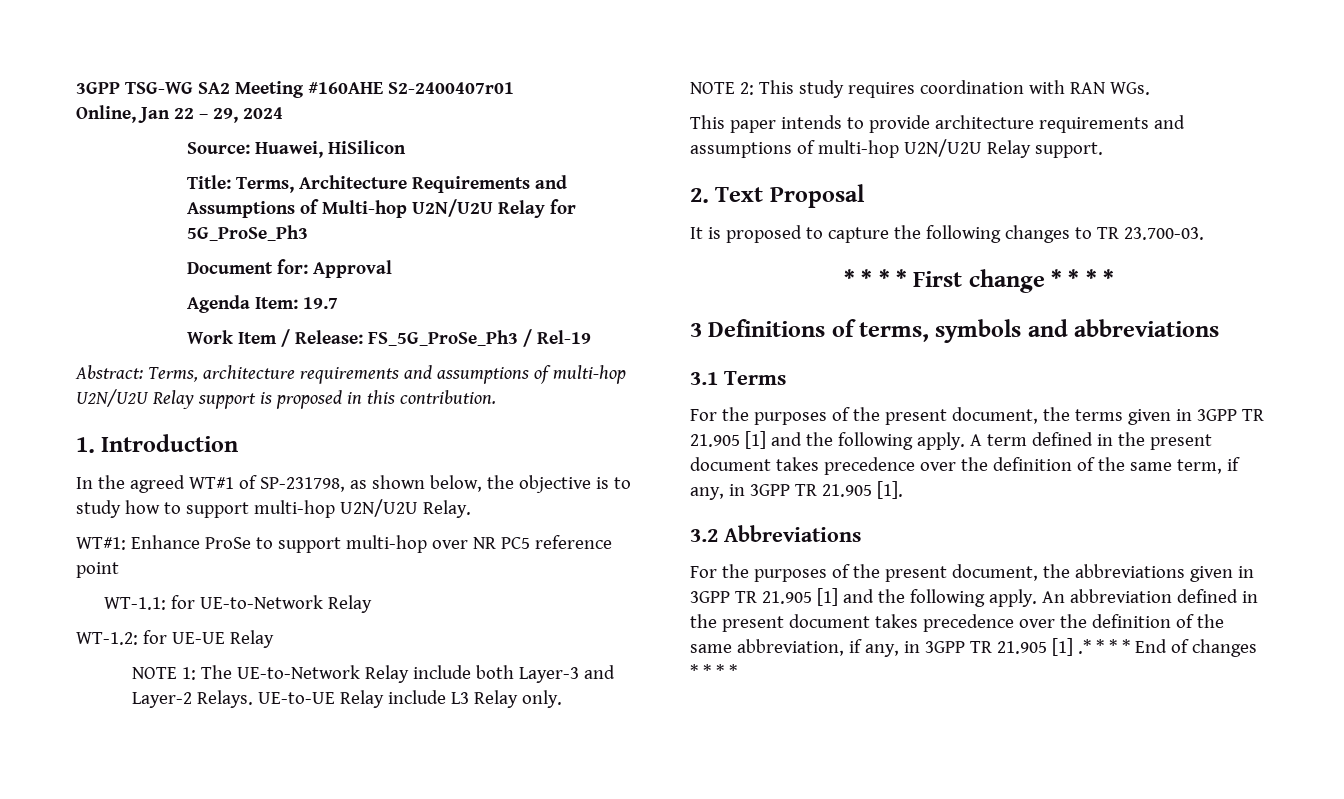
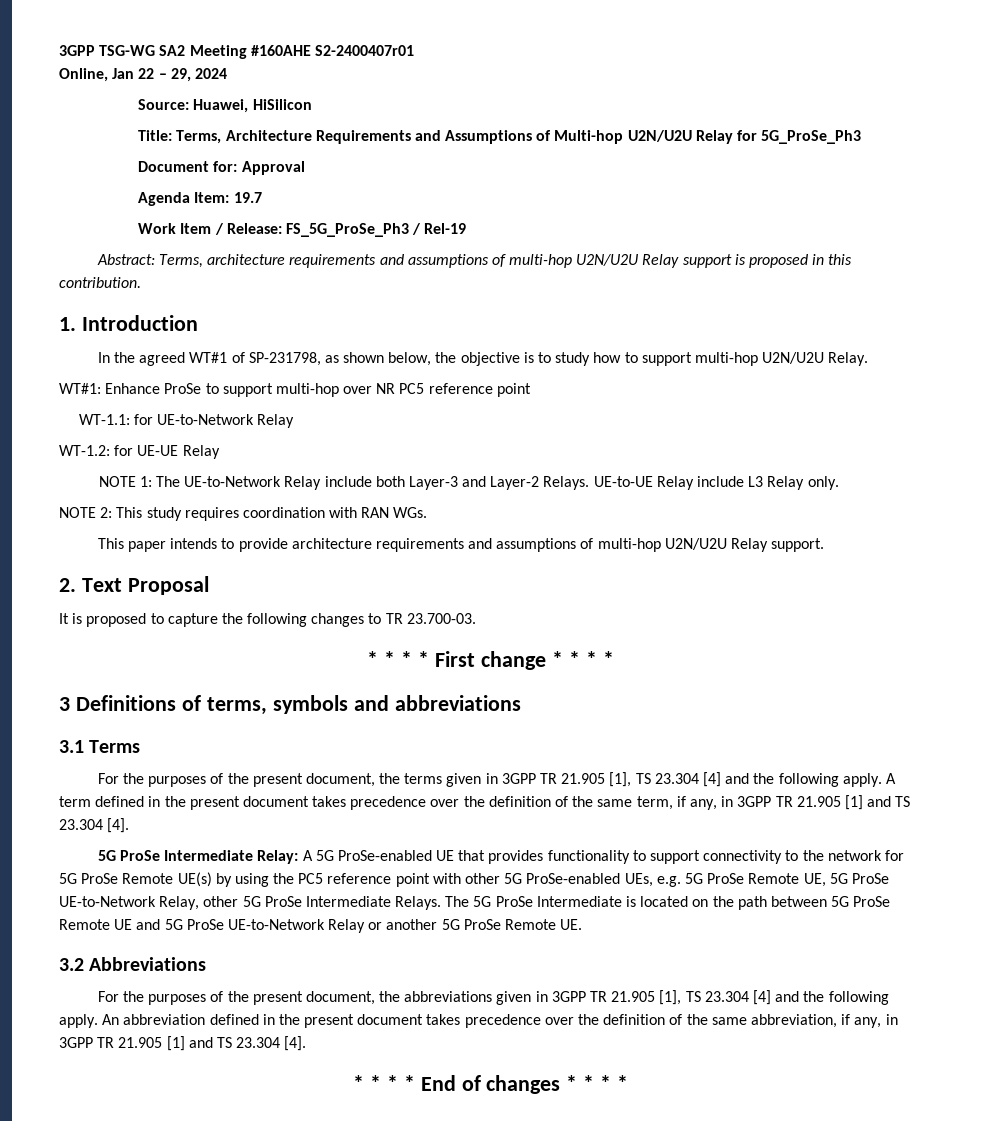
[744,431,766,449] [1] -> [609,772,721,787] [1], TS 23.304 [4]
[876,481,903,499] [1]. -> [844,795,911,810] [59,818,130,833] [97,850,904,864] [59,872,889,887] [59,896,891,910] [59,919,583,933] [1] and TS 23.304 [4]. // 5G ProSe Intermediate Relay: A 5G ProSe-enabled UE that provides functionality to support connectivity to the network for 5G ProSe Remote UE(s) by using the PC5 reference point with other 5G ProSe-enabled UEs, e.g. 5G ProSe Remote UE, 5G ProSe UE-to-Network Relay, other 5G ProSe Intermediate Relays. The 5G ProSe Intermediate is located on the path between 5G ProSe Remote UE and 5G ProSe UE-to-Network Relay or another 5G ProSe Remote UE.
[816,588,838,606] [1] -> [659,990,771,1005] [1], TS 23.304 [4]
[1077,639,1091,654] .* -> [188,1036,307,1051] [352,1075,364,1091] and TS 23.304 [4]. // *

